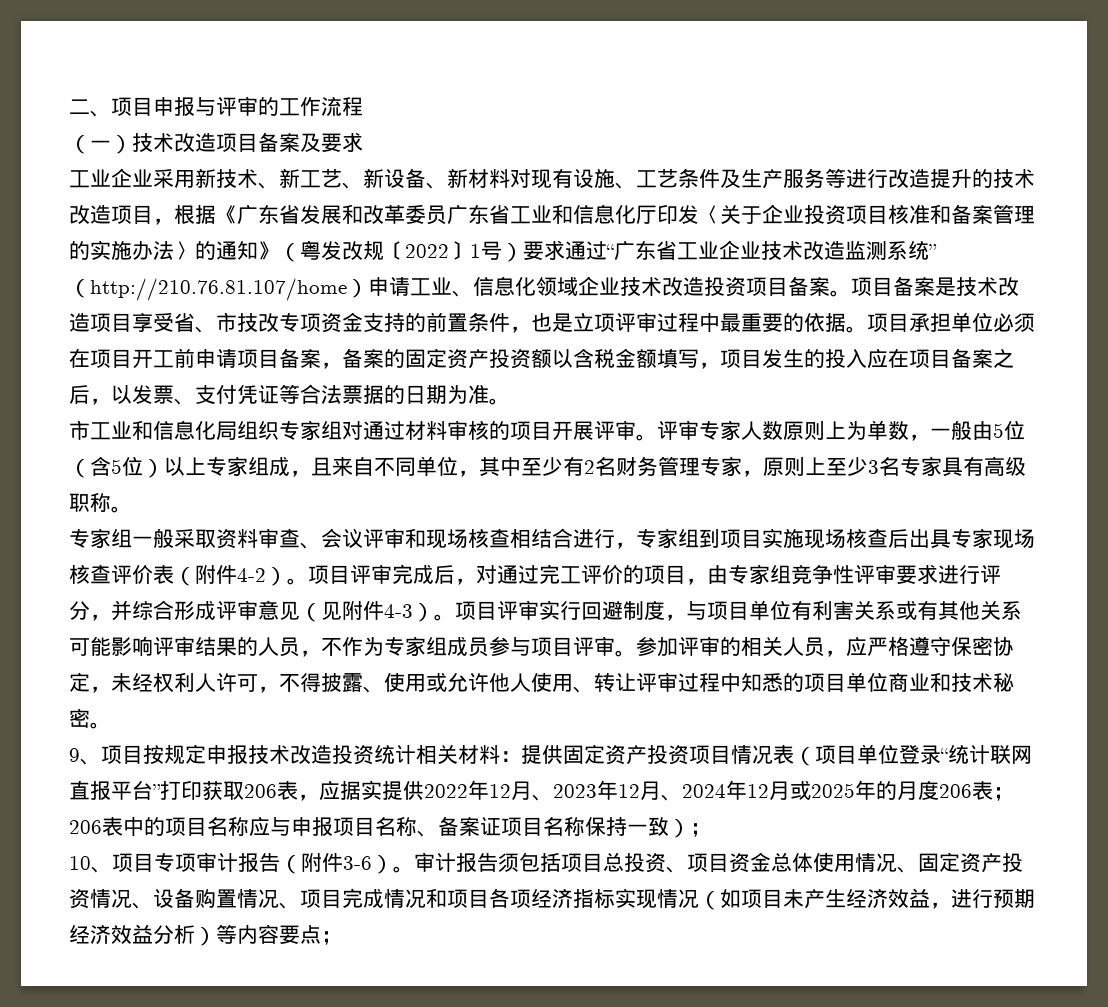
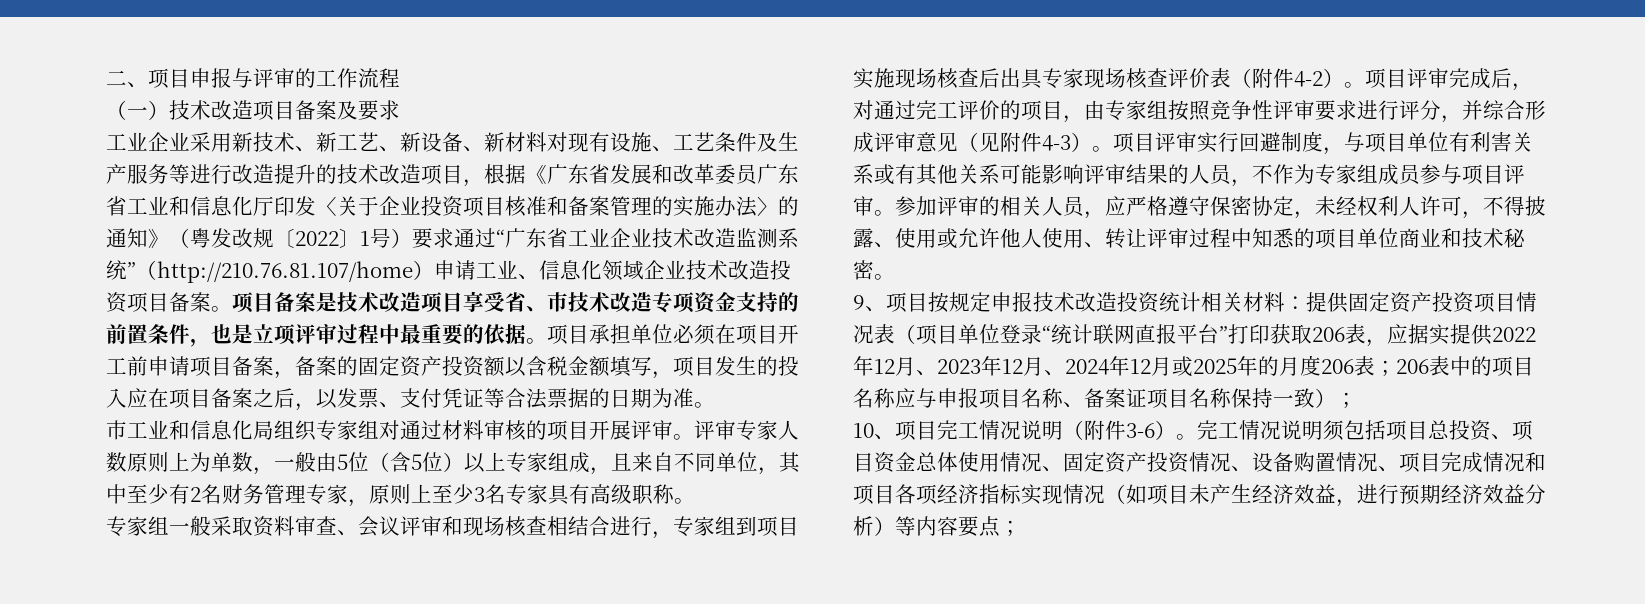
[258,313,279,332] 改 -> [589,292,652,312] 术改造
(791, 574) none -> [1168,100,1210,121] 按照
[154,852,280,873] 专项审计报告 -> [937,420,1063,440] 完工情况说明
[414,852,498,873] 审计报告 -> [1197,420,1323,440] 完工情况说明

